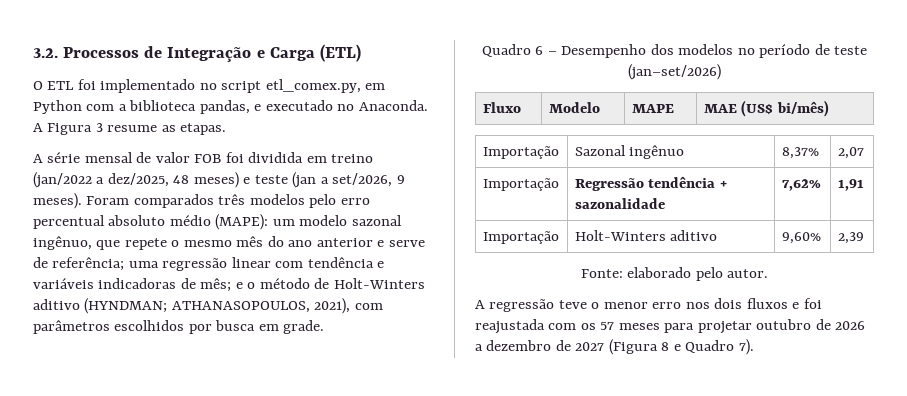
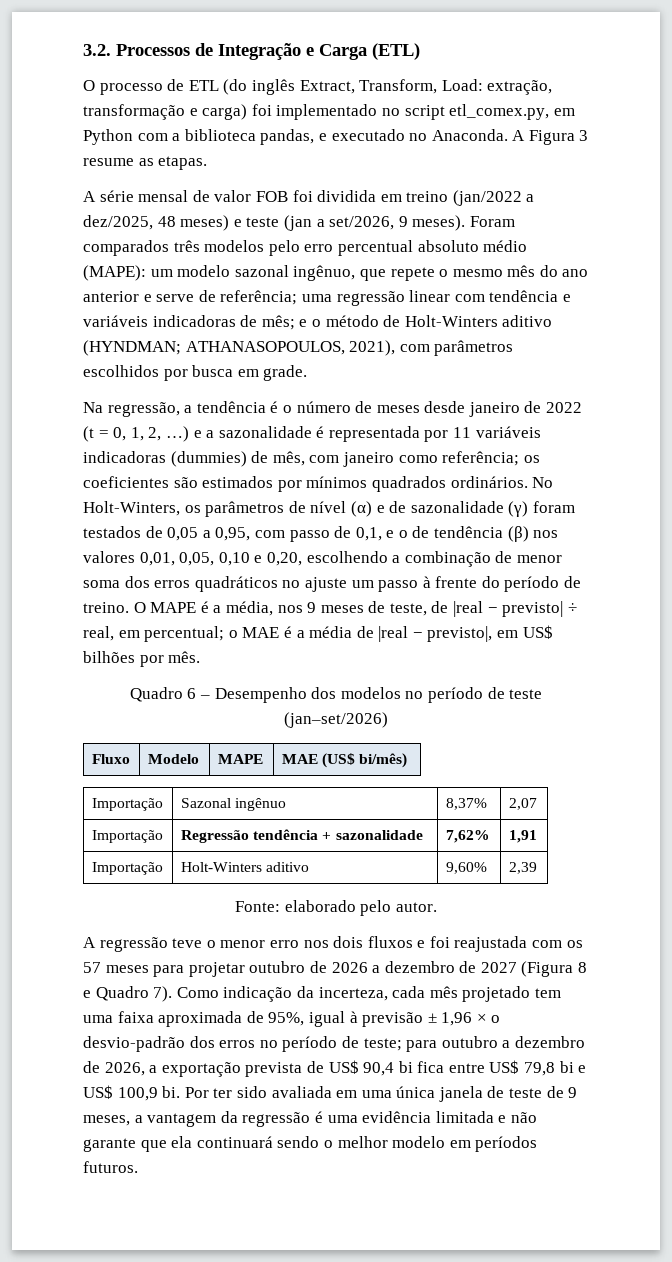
[47,81,75,90] ETL -> [99,79,553,95] [83,104,248,120] processo de ETL (do inglês Extract, Transform, Load: extração, transformação e carga)
(325, 327) none -> [83,401,583,417] [83,426,541,442] [83,451,540,467] [83,476,554,492] [83,501,575,517] [83,526,559,542] [83,551,562,567] [83,576,582,592] [83,601,577,617] [83,625,553,642] [83,651,201,667] // Na regressão, a tendência é o número de meses desde janeiro de 2022 (t = 0, 1, 2, …) e a sazonalidade é representada por 11 variáveis indicadoras (dummies) de mês, com janeiro como referência; os coeficientes são estimados por mínimos quadrados ordinários. No Holt-Winters, os parâmetros de nível (α) e de sazonalidade (γ) foram testados de 0,05 a 0,95, com passo de 0,1, e o de tendência (β) nos valores 0,01, 0,05, 0,10 e 0,20, escolhendo a combinação de menor soma dos erros quadráticos no ajuste um passo à frente do período de treino. O MAPE é a média, nos 9 meses de teste, de |real − previsto| ÷ real, em percentual; o MAE é a média de |real − previsto|, em US$ bilhões por mês.
(754, 347) none -> [176,986,561,1002] [83,1011,501,1027] [83,1036,585,1052] [83,1060,587,1077] [83,1085,578,1102] [83,1111,537,1127] [83,1136,538,1152] [83,1161,138,1173] Como indicação da incerteza, cada mês projetado tem uma faixa aproximada de 95%, igual à previsão ± 1,96 × o desvio-padrão dos erros no período de teste; para outubro a dezembro de 2026, a exportação prevista de US$ 90,4 bi fica entre US$ 79,8 bi e US$ 100,9 bi. Por ter sido avaliada em uma única janela de teste de 9 meses, a vantagem da regressão é uma evidência limitada e não garante que ela continuará sendo o melhor modelo em períodos futuros.

